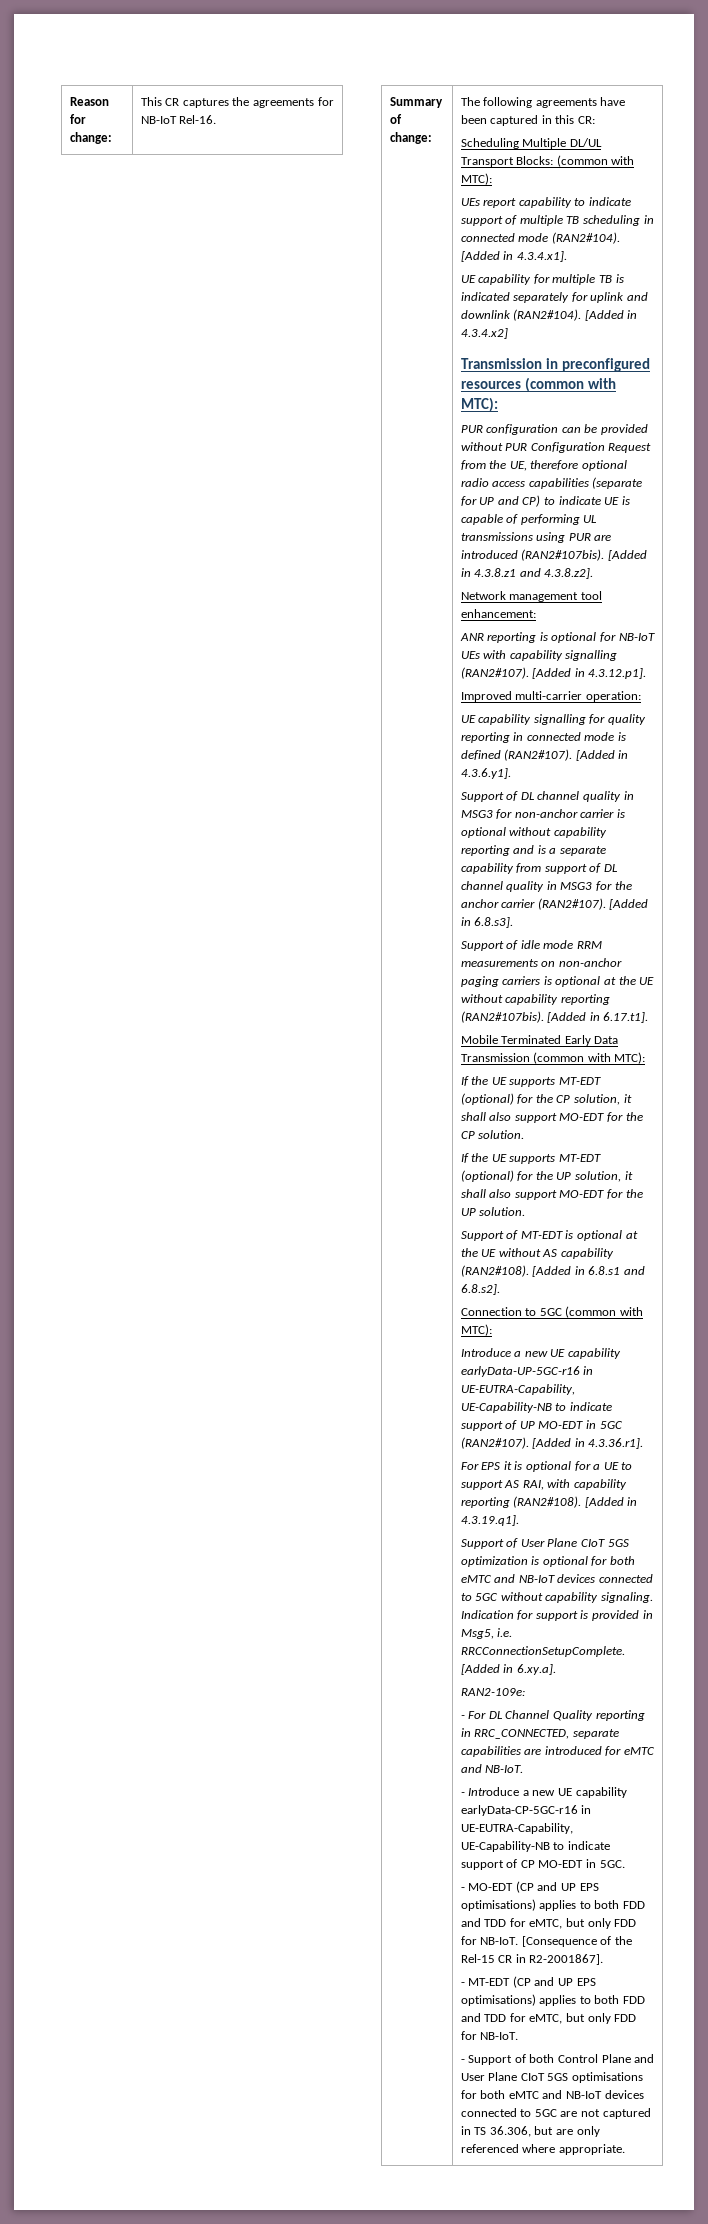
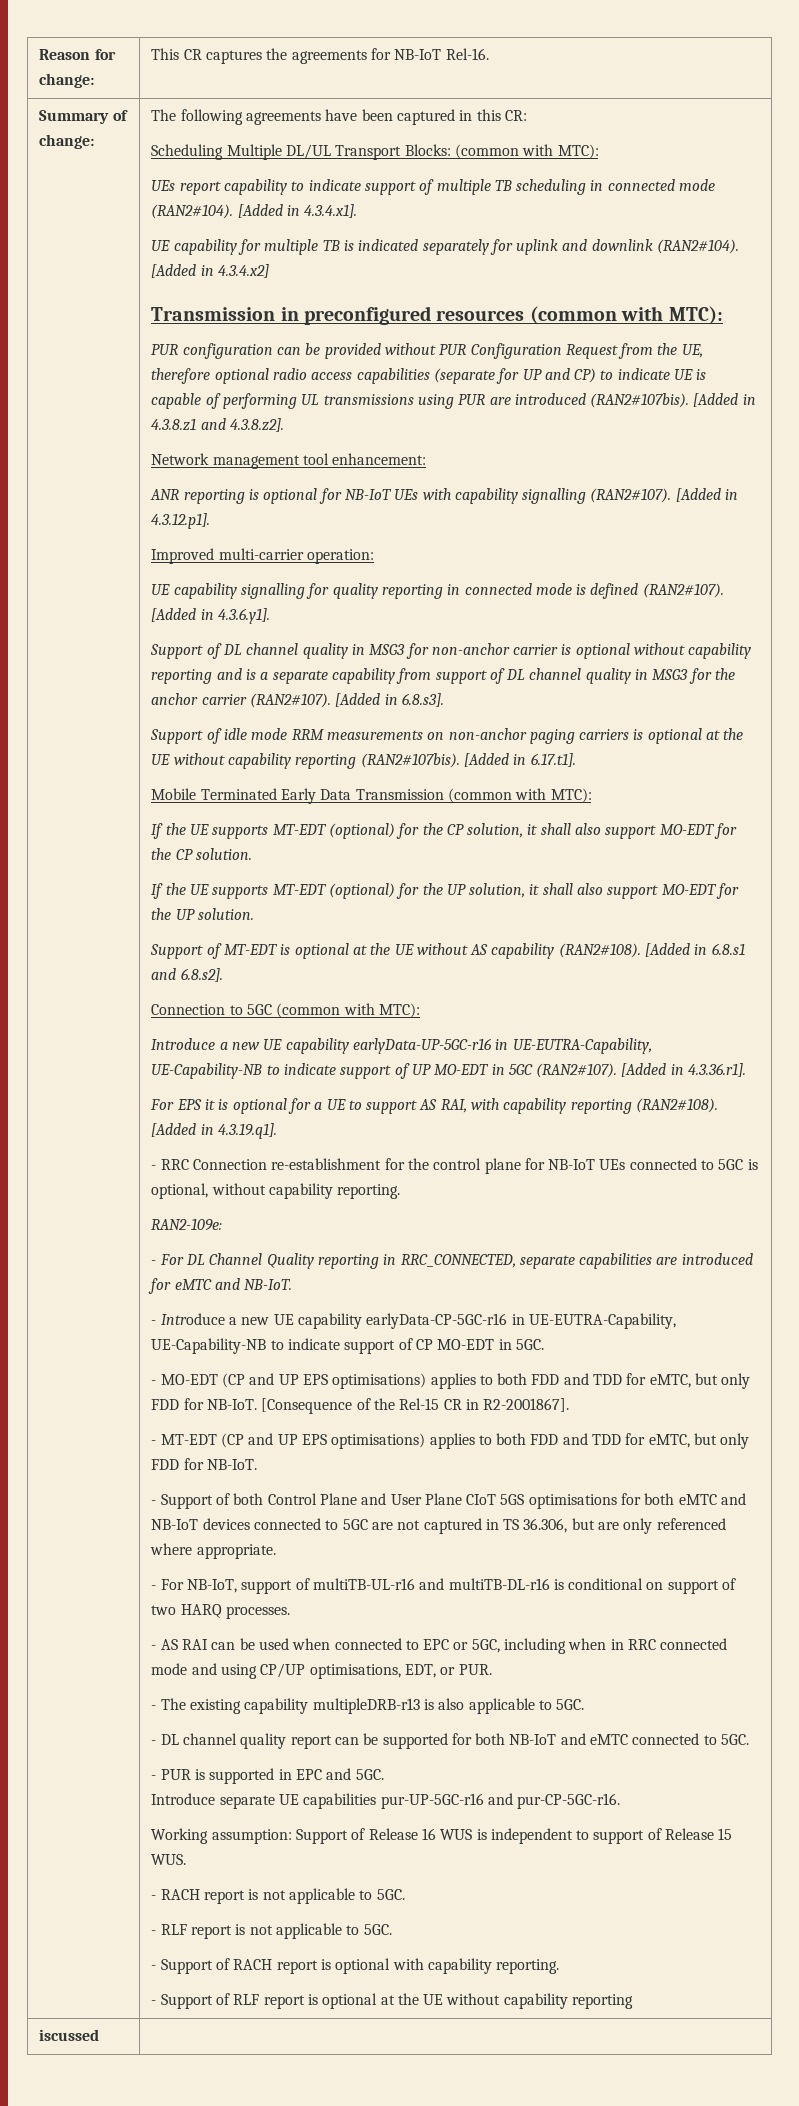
[460,1538,629,1549] [460,1556,635,1567] [460,1574,653,1583] [460,1592,653,1603] [460,1610,653,1621] [460,1628,513,1639] [460,1646,625,1657] [460,1664,556,1675] Support of User Plane CIoT 5GS optimization is optional for both eMTC and NB-IoT devices connected to 5GC without capability signaling. Indication for support is provided in Msg5, i.e. RRCConnectionSetupComplete. [Added in 6.xy.a]. -> [151,1158,758,1174] [151,1183,401,1199] - RRC Connection re-establishment for the control plane for NB-IoT UEs connected to 5GC is optional, without capability reporting.
(625, 2149) none -> [151,1578,737,1594] [151,1604,290,1619] [151,1638,728,1654] [151,1663,492,1679] [151,1698,585,1714] [151,1733,750,1749] [151,1768,384,1784] [151,1793,621,1809] [151,1828,733,1844] [151,1854,187,1865] [151,1888,405,1904] [151,1923,392,1939] [151,1958,560,1974] [151,1993,634,2009] [39,2029,100,2041] // - For NB-IoT, support of multiTB-UL-r16 and multiTB-DL-r16 is conditional on support of two HARQ processes. // - AS RAI can be used when connected to EPC or 5GC, including when in RRC connected mode and using CP/UP optimisations, EDT, or PUR. // - The existing capability multipleDRB-r13 is also applicable to 5GC. // - DL channel quality report can be supported for both NB-IoT and eMTC connected to 5GC. // - PUR is supported in EPC and 5GC. // Introduce separate UE capabilities pur-UP-5GC-r16 and pur-CP-5GC-r16. // Working assumption: Support of Release 16 WUS is independent to support of Release 15 WUS. // - RACH report is not applicable to 5GC. // - RLF report is not applicable to 5GC. // - Support of RACH report is optional with capability reporting. // - Support of RLF report is optional at the UE without capability reporting // iscussed |

